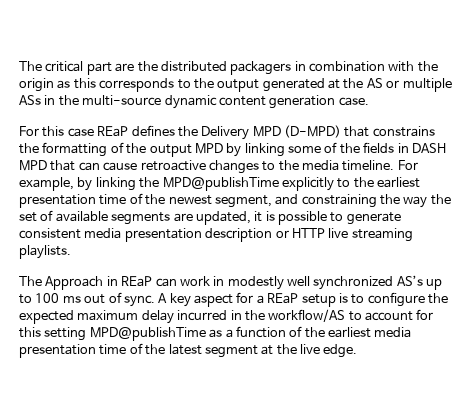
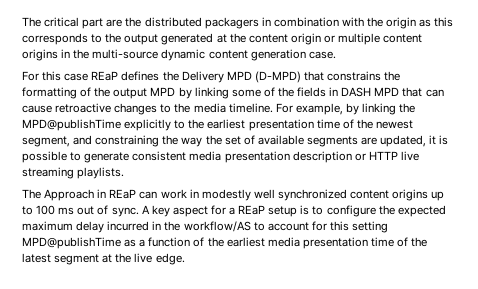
[366,78,452,92] [19,95,41,105] AS or multiple ASs -> [248,33,423,45] [22,49,58,61] content origin or multiple content origins
[396,275,423,286] AS’s -> [350,189,429,201] content origins

